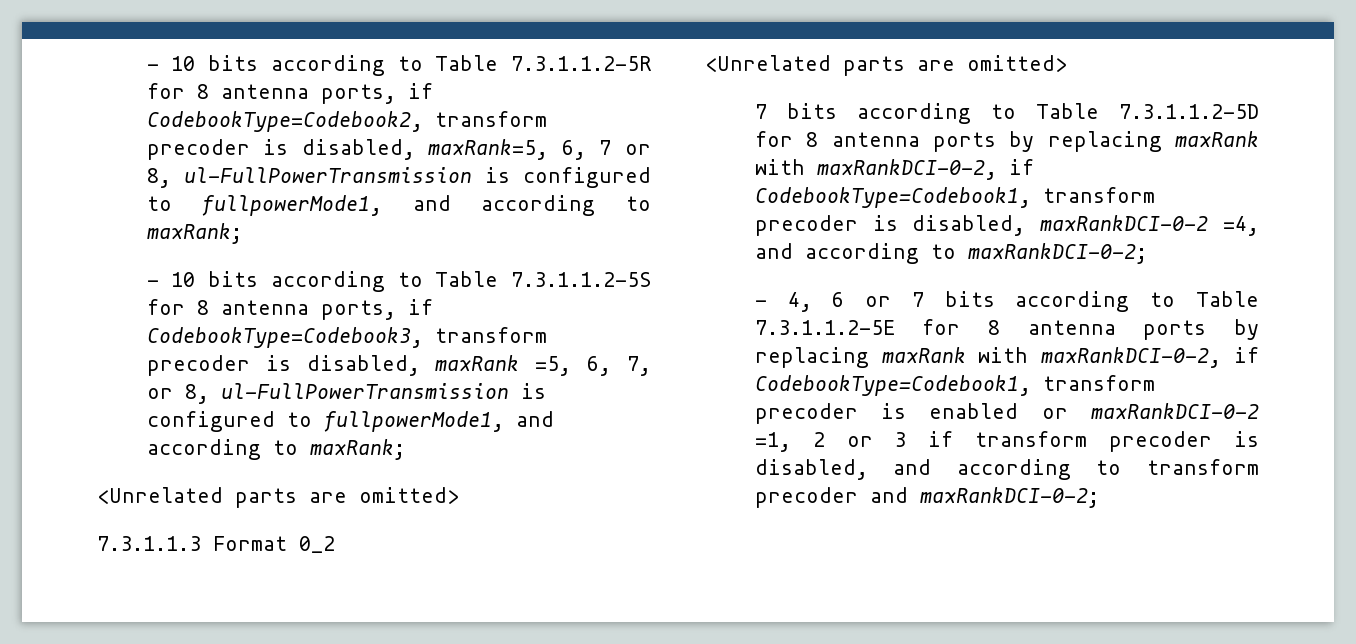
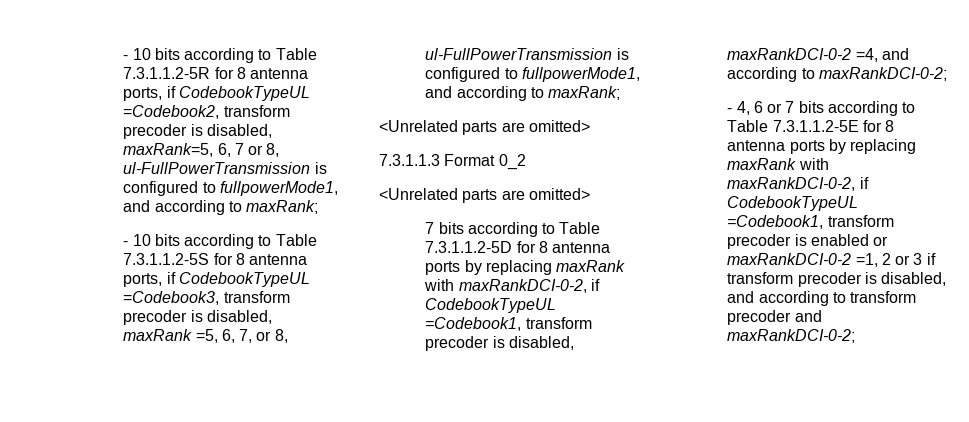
[146,111,423,132] CodebookType=Codebook2, -> [178,86,310,101] [123,105,220,119] CodebookTypeUL =Codebook2,
[146,327,423,348] CodebookType=Codebook3, -> [178,272,310,287] [123,291,220,305] CodebookTypeUL =Codebook3,
[754,187,1031,208] CodebookType=Codebook1, -> [425,298,557,313] [425,317,522,331] CodebookTypeUL =Codebook1,
[754,375,1031,396] CodebookType=Codebook1, -> [727,196,859,211] [727,215,824,229] CodebookTypeUL =Codebook1,

